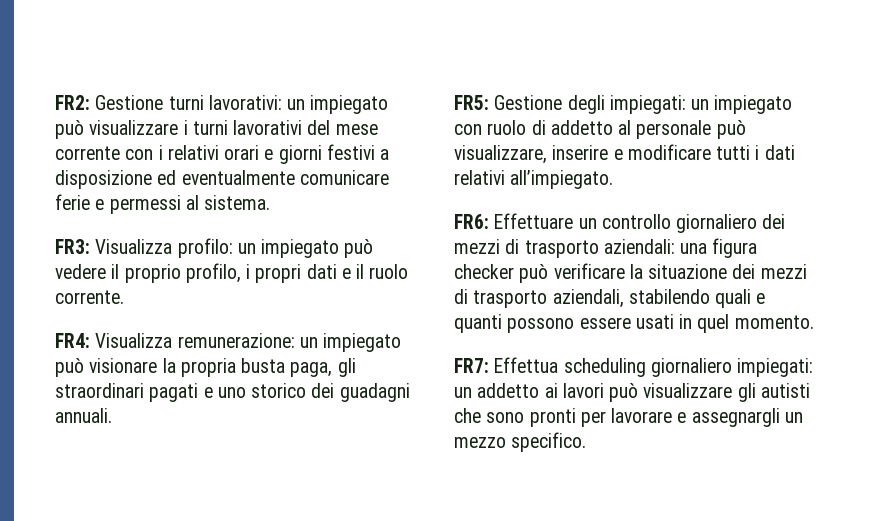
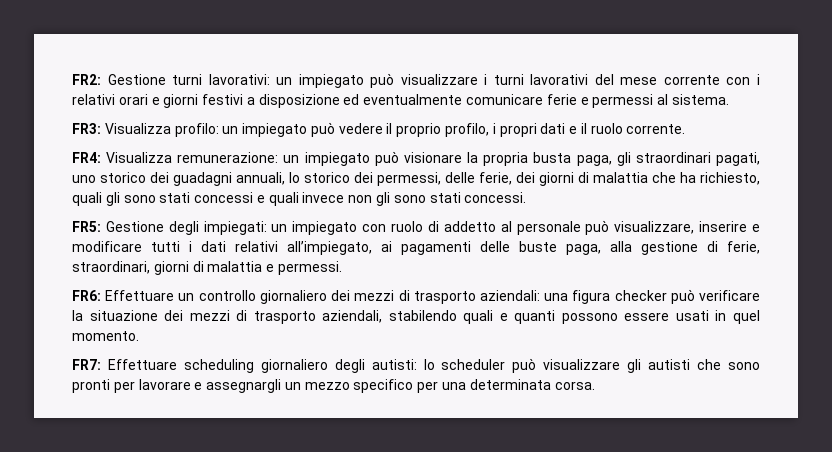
[149,383,213,402] pagati e -> [716,152,760,166] pagati,
[55,408,112,423] annuali. -> [236,172,760,186] [72,192,527,206] annuali, lo storico dei permessi, delle ferie, dei giorni di malattia che ha richiesto, quali gli sono stati concessi e quali invece non gli sono stati concessi.
[510,170,614,189] all’impiegato. -> [287,241,760,255] [72,261,342,275] all’impiegato, ai pagamenti delle buste paga, alla gestione di ferie, straordinari, giorni di malattia e permessi.
[494,357,559,373] Effettua -> [107,359,177,370] Effettuare
[737,358,814,377] [454,383,604,398] impiegati: un addetto ai lavori -> [334,359,506,373] degli autisti: lo scheduler
[511,432,587,452] specifico. -> [353,379,595,393] specifico per una determinata corsa.

